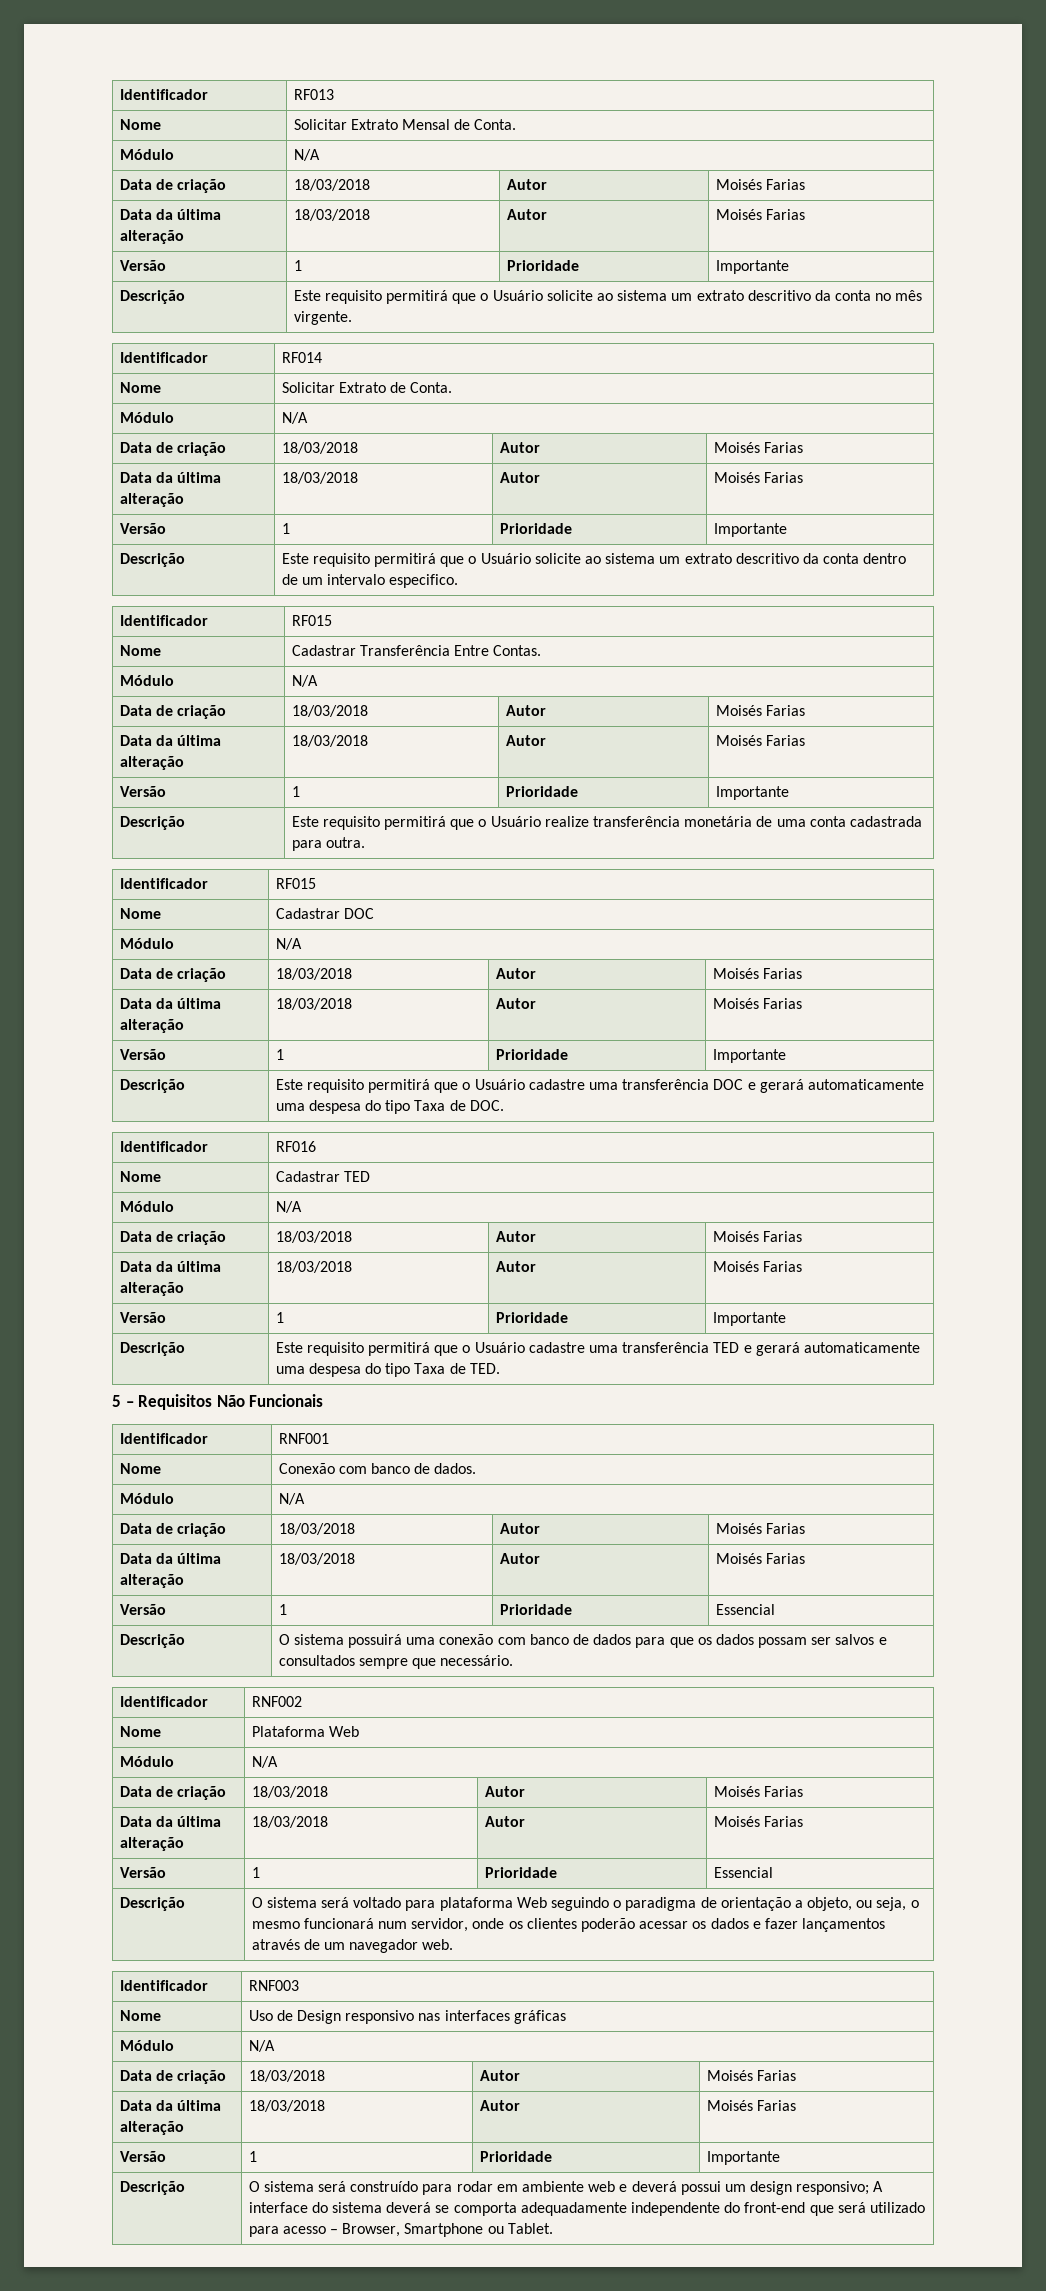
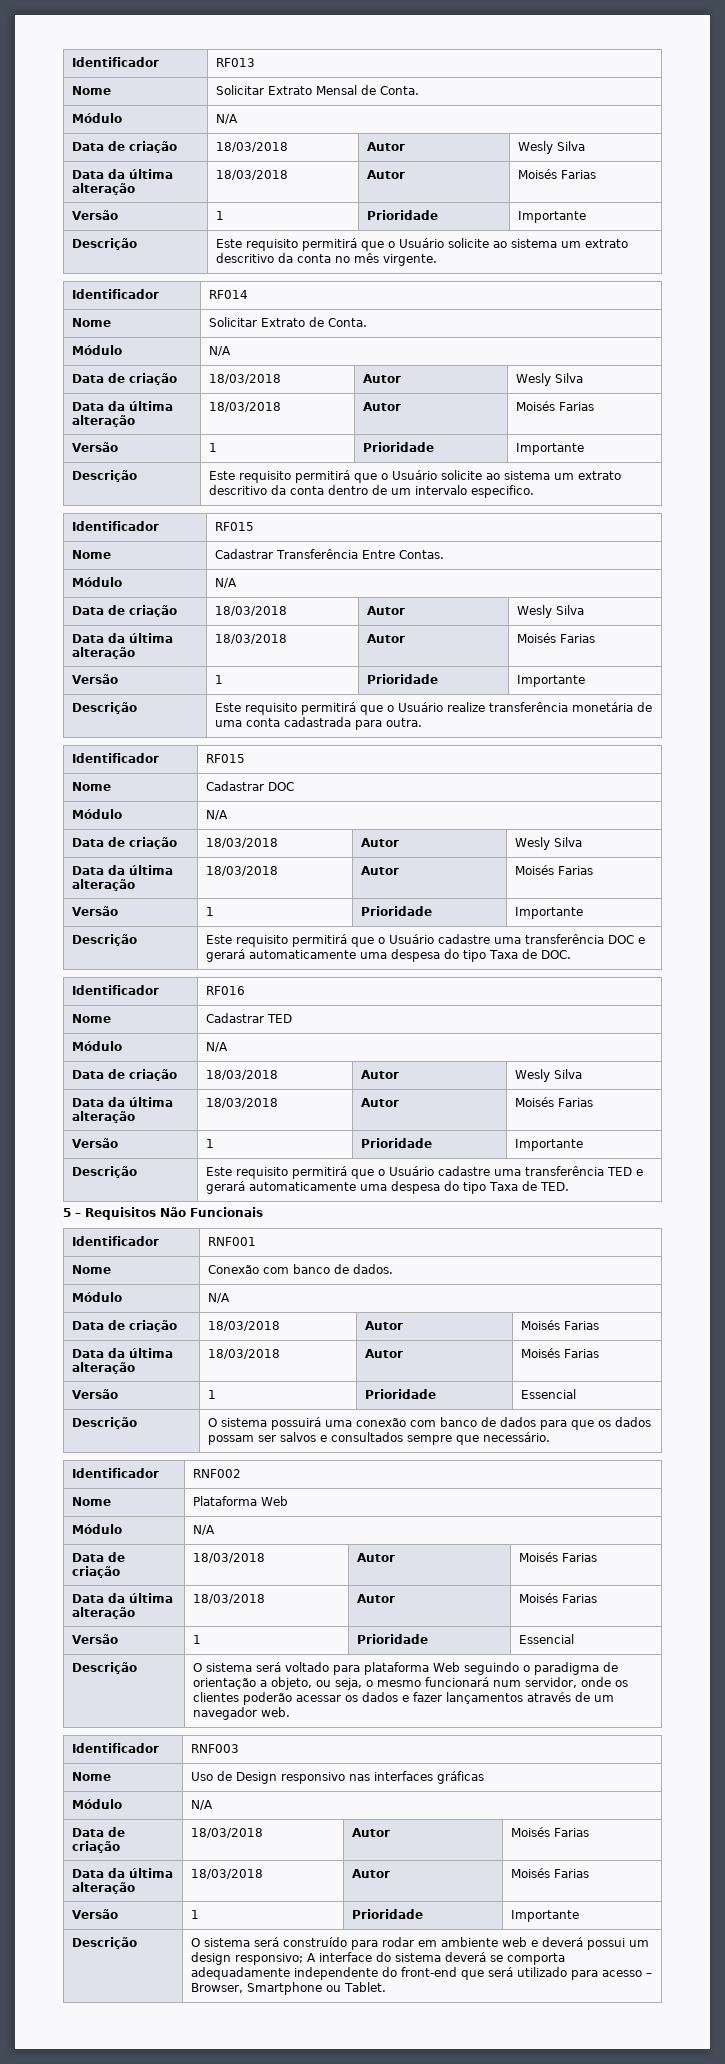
[715,179,805,190] Moisés Farias -> [518,141,586,154] Wesly Silva
[713,442,803,453] Moisés Farias -> [516,373,584,386] Wesly Silva
[715,705,805,716] Moisés Farias -> [517,605,585,618] Wesly Silva
[712,968,802,979] Moisés Farias -> [515,837,583,850] Wesly Silva
[712,1231,802,1242] Moisés Farias -> [515,1069,583,1082] Wesly Silva

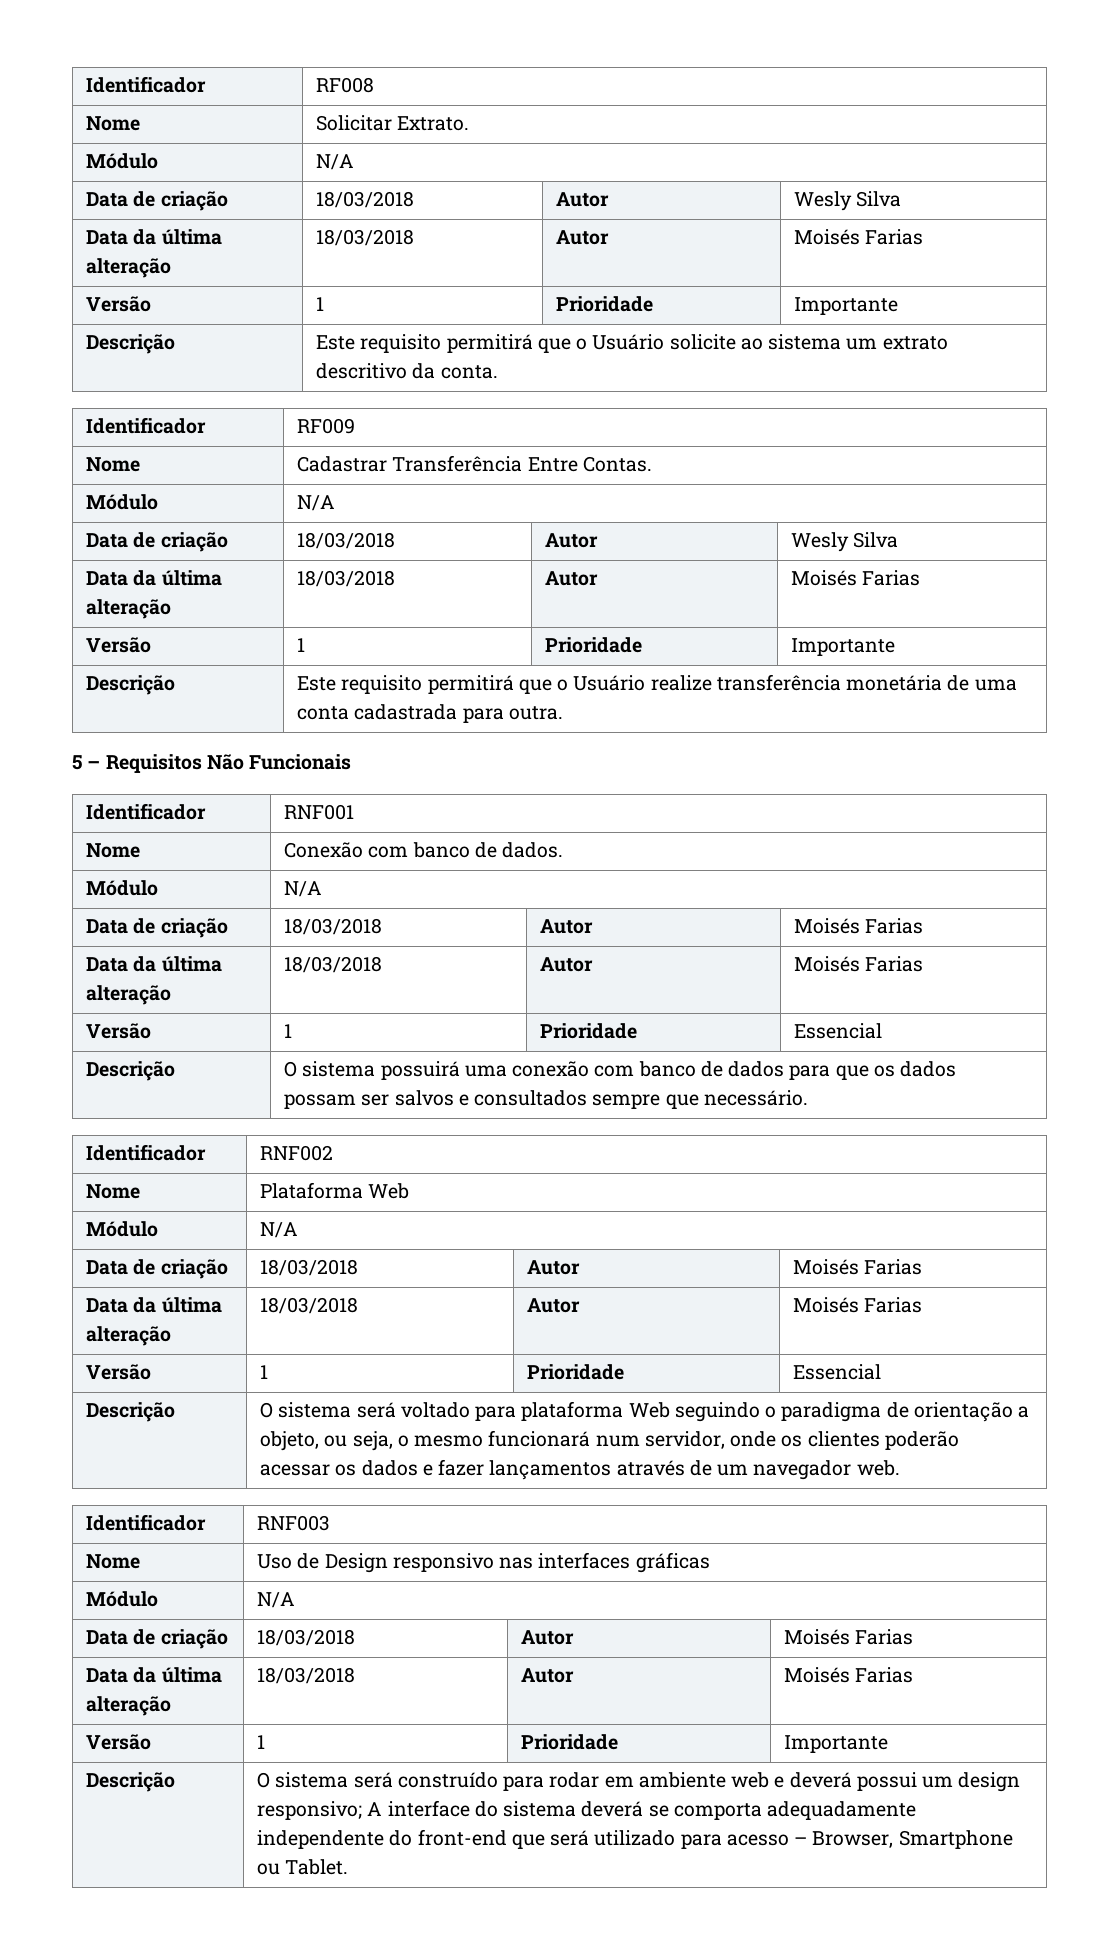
[72,57,160,67] [216,58,256,67] [72,86,112,95] [216,85,420,95] Identificador | RF013 // Nome | Solicitar Extrato Mensal de Conta. -> [85,76,206,93] [315,77,374,93] [85,116,140,131] [315,115,470,131] Identificador | RF008 // Nome | Solicitar Extrato.
[297,253,438,266] [72,289,160,299] [209,290,249,299] [72,318,112,327] [209,317,368,327] [72,345,123,355] [209,346,232,356] [72,373,178,385] [209,374,282,384] [363,374,402,383] [516,373,584,386] [72,401,174,411] [72,415,136,427] [209,402,282,412] [363,402,402,411] [516,401,595,411] [72,442,119,452] [209,443,218,452] [363,442,435,452] [516,443,585,455] [72,470,138,482] [209,470,622,483] [209,485,535,498] [72,521,160,531] [215,522,255,531] conta no mês virgente. // Identificador | RF014 // Nome | Solicitar Extrato de Conta. // Módulo | N/A // Data de criação | 18/03/2018 | Autor | Wesly Silva // Data da última alteração | 18/03/2018 | Autor | Moisés Farias // Versão | 1 | Prioridade | Importante // Descrição | Este requisito permitirá que o Usuário solicite ao sistema um extrato descritivo da conta dentro de um intervalo especifico. // Identificador | RF015 -> [440,365,498,379] [85,417,206,434] [296,418,355,434] conta. // Identificador | RF009
[72,753,160,763] [206,754,246,763] [72,782,112,791] [206,781,295,791] [72,809,123,819] [206,810,229,820] [72,837,178,849] [206,838,279,848] [361,838,400,847] [515,837,583,850] [72,865,174,875] [72,879,136,891] [206,866,279,876] [361,866,400,875] [515,865,594,875] [72,906,119,916] [206,907,215,916] [361,906,433,916] [515,907,584,919] [72,934,138,946] [206,934,646,947] [206,949,572,962] [72,985,160,995] [206,986,246,995] [72,1014,112,1023] [206,1013,293,1023] [72,1041,123,1051] [206,1042,229,1052] [72,1069,178,1081] [206,1070,279,1080] [361,1070,400,1079] [515,1069,583,1082] [72,1097,174,1107] [72,1111,136,1123] [206,1098,279,1108] [361,1098,400,1107] [515,1097,594,1107] [72,1138,119,1148] [206,1139,215,1148] [361,1138,433,1148] [515,1139,584,1151] [72,1166,138,1178] [206,1166,644,1179] [206,1181,570,1194] // Identificador | RF015 // Nome | Cadastrar DOC // Módulo | N/A // Data de criação | 18/03/2018 | Autor | Wesly Silva // Data da última alteração | 18/03/2018 | Autor | Moisés Farias // Versão | 1 | Prioridade | Importante // Descrição | Este requisito permitirá que o Usuário cadastre uma transferência DOC e gerará automaticamente uma despesa do tipo Taxa de DOC. // Identificador | RF016 // Nome | Cadastrar TED // Módulo | N/A // Data de criação | 18/03/2018 | Autor | Wesly Silva // Data da última alteração | 18/03/2018 | Autor | Moisés Farias // Versão | 1 | Prioridade | Importante // Descrição | Este requisito permitirá que o Usuário cadastre uma transferência TED e gerará automaticamente uma despesa do tipo Taxa de TED. -> (563, 713) none

